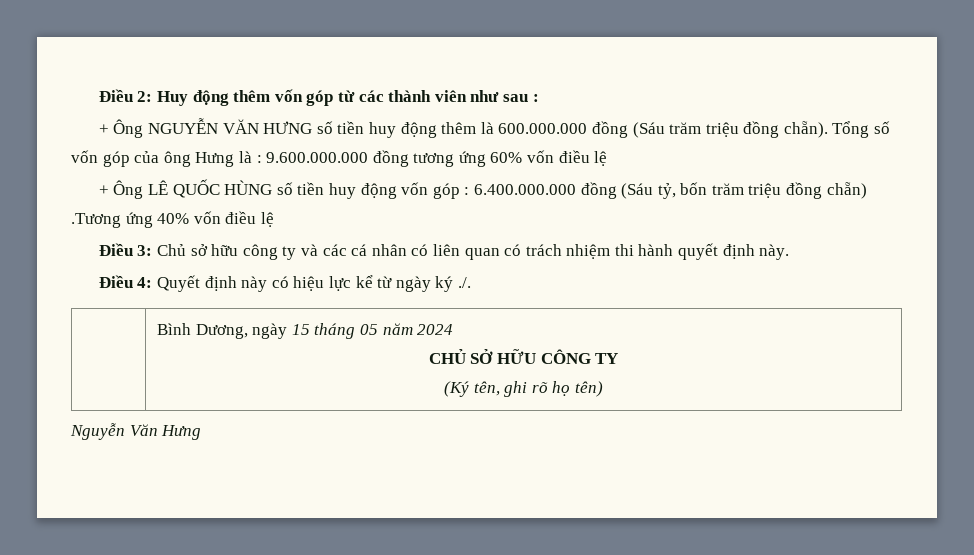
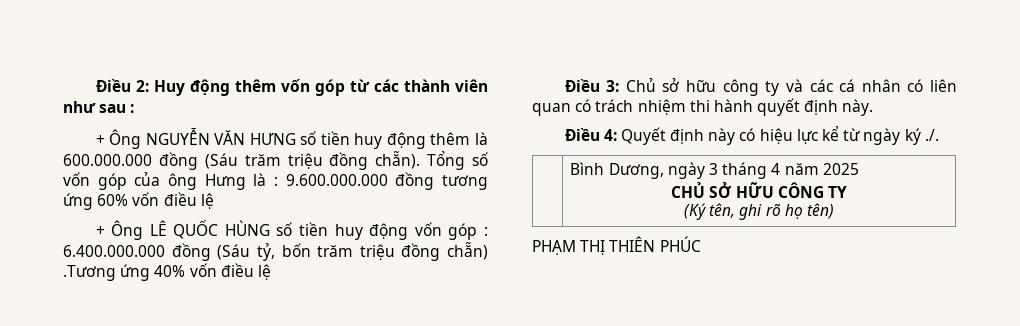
[291,323,454,339] 15 tháng 05 năm 2024 -> [709,162,859,179] 3 tháng 4 năm 2025
[70,423,202,440] Nguyễn Văn Hưng -> [532,236,701,255] PHẠM THỊ THIÊN PHÚC

